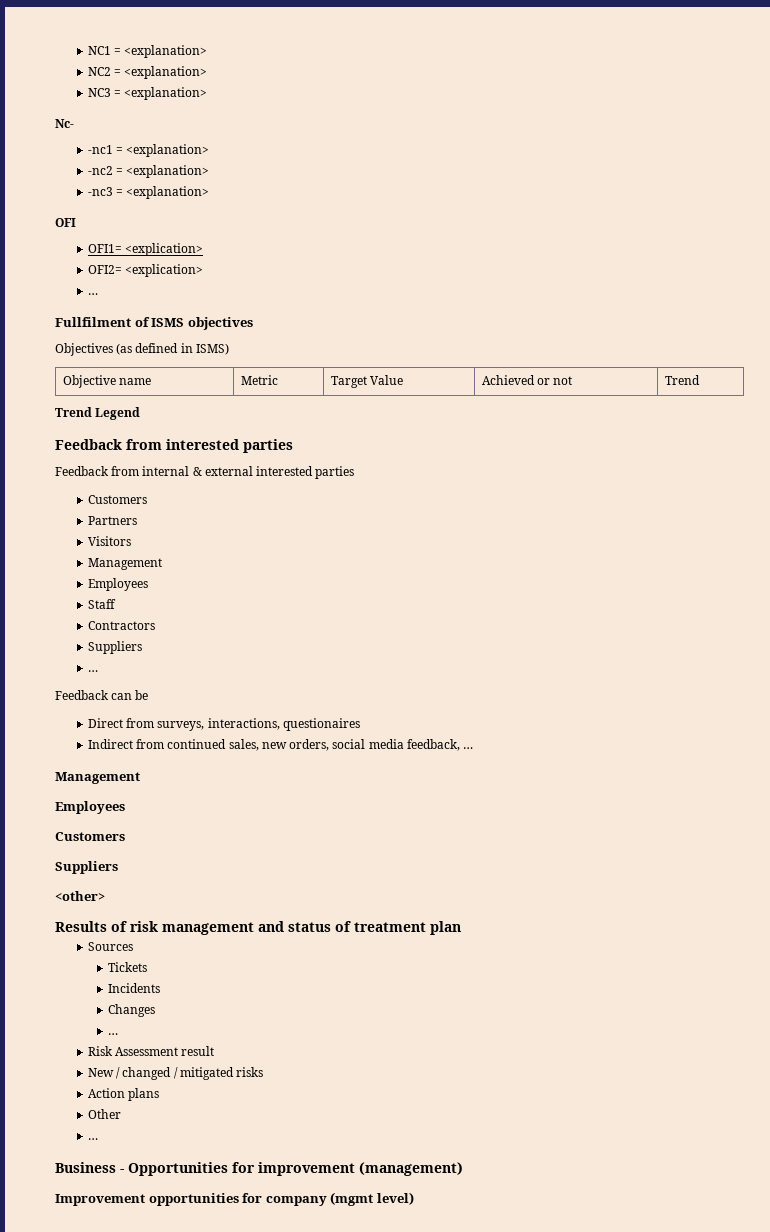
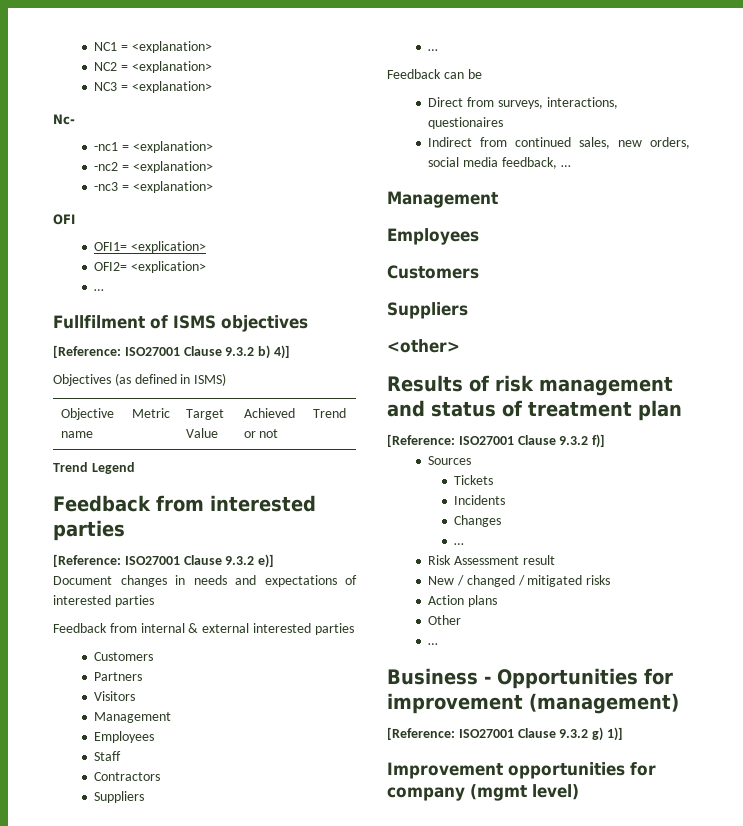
(253, 323) none -> [53,345,290,359] // [Reference: ISO27001 Clause 9.3.2 b) 4)]
(293, 446) none -> [53,554,275,568] [53,575,357,587] [53,595,154,607] // [Reference: ISO27001 Clause 9.3.2 e)] // Document changes in needs and expectations of interested parties
(461, 928) none -> [387,434,606,448] // [Reference: ISO27001 Clause 9.3.2 f)]
(463, 1169) none -> [387,727,623,741] // [Reference: ISO27001 Clause 9.3.2 g) 1)]

